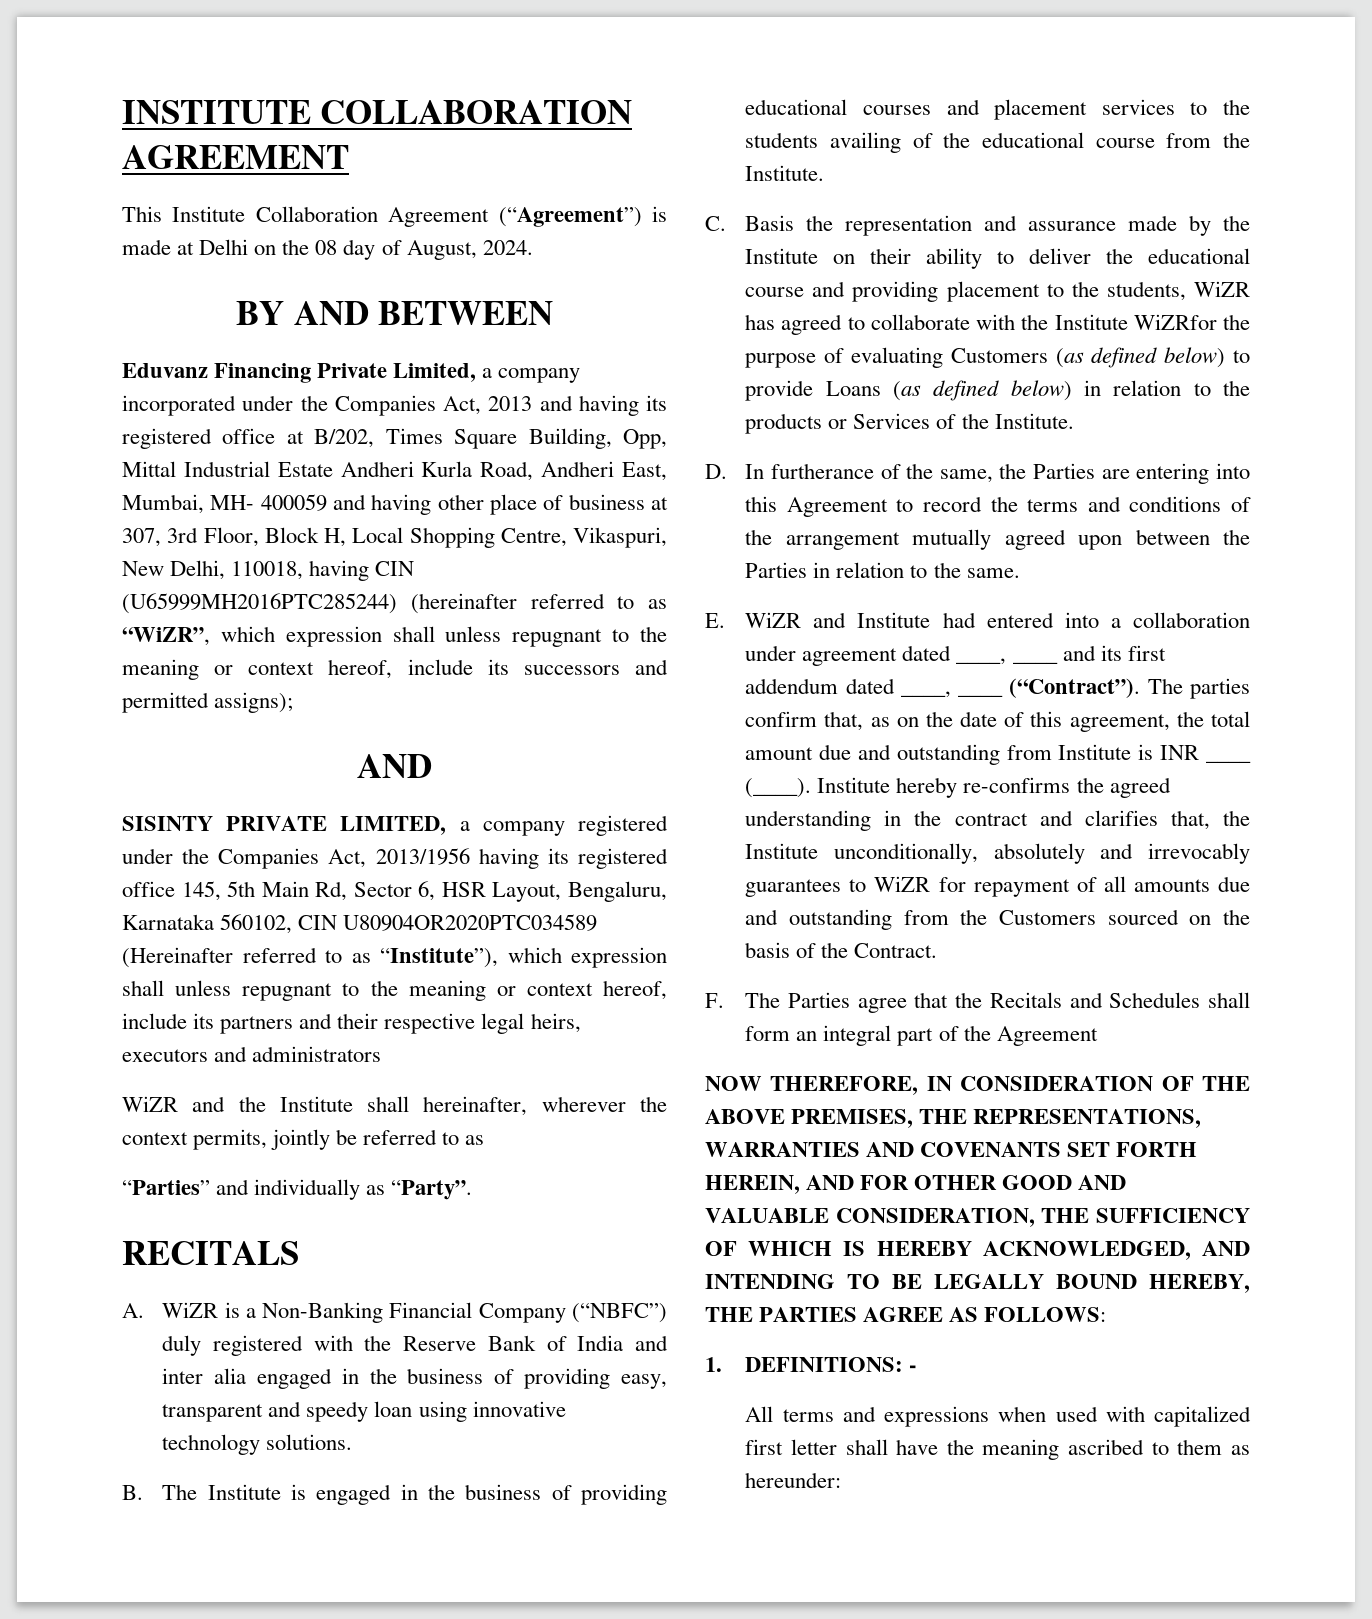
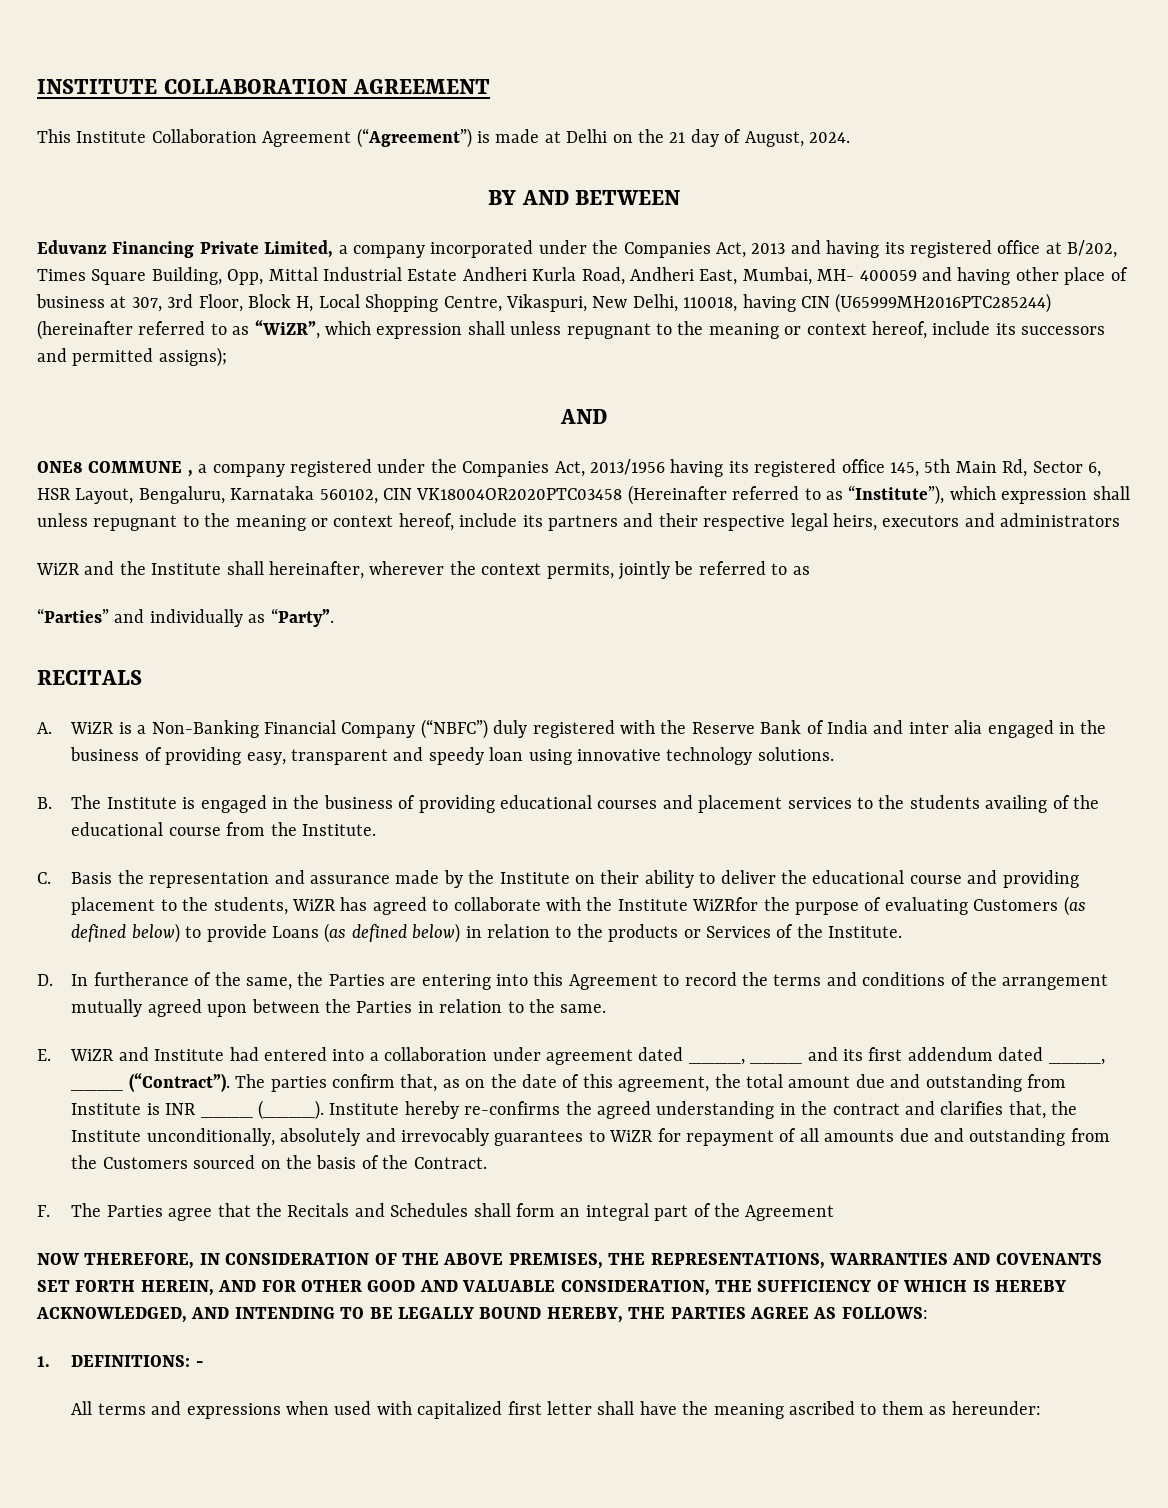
[315,240,338,255] 08 -> [669,132,686,143] 21
[122,816,447,835] SISINTY PRIVATE LIMITED, -> [37,461,193,477] ONE8 COMMUNE ,
[343,914,598,931] U80904OR2020PTC034589 -> [416,488,623,500] VK18004OR2020PTC03458

